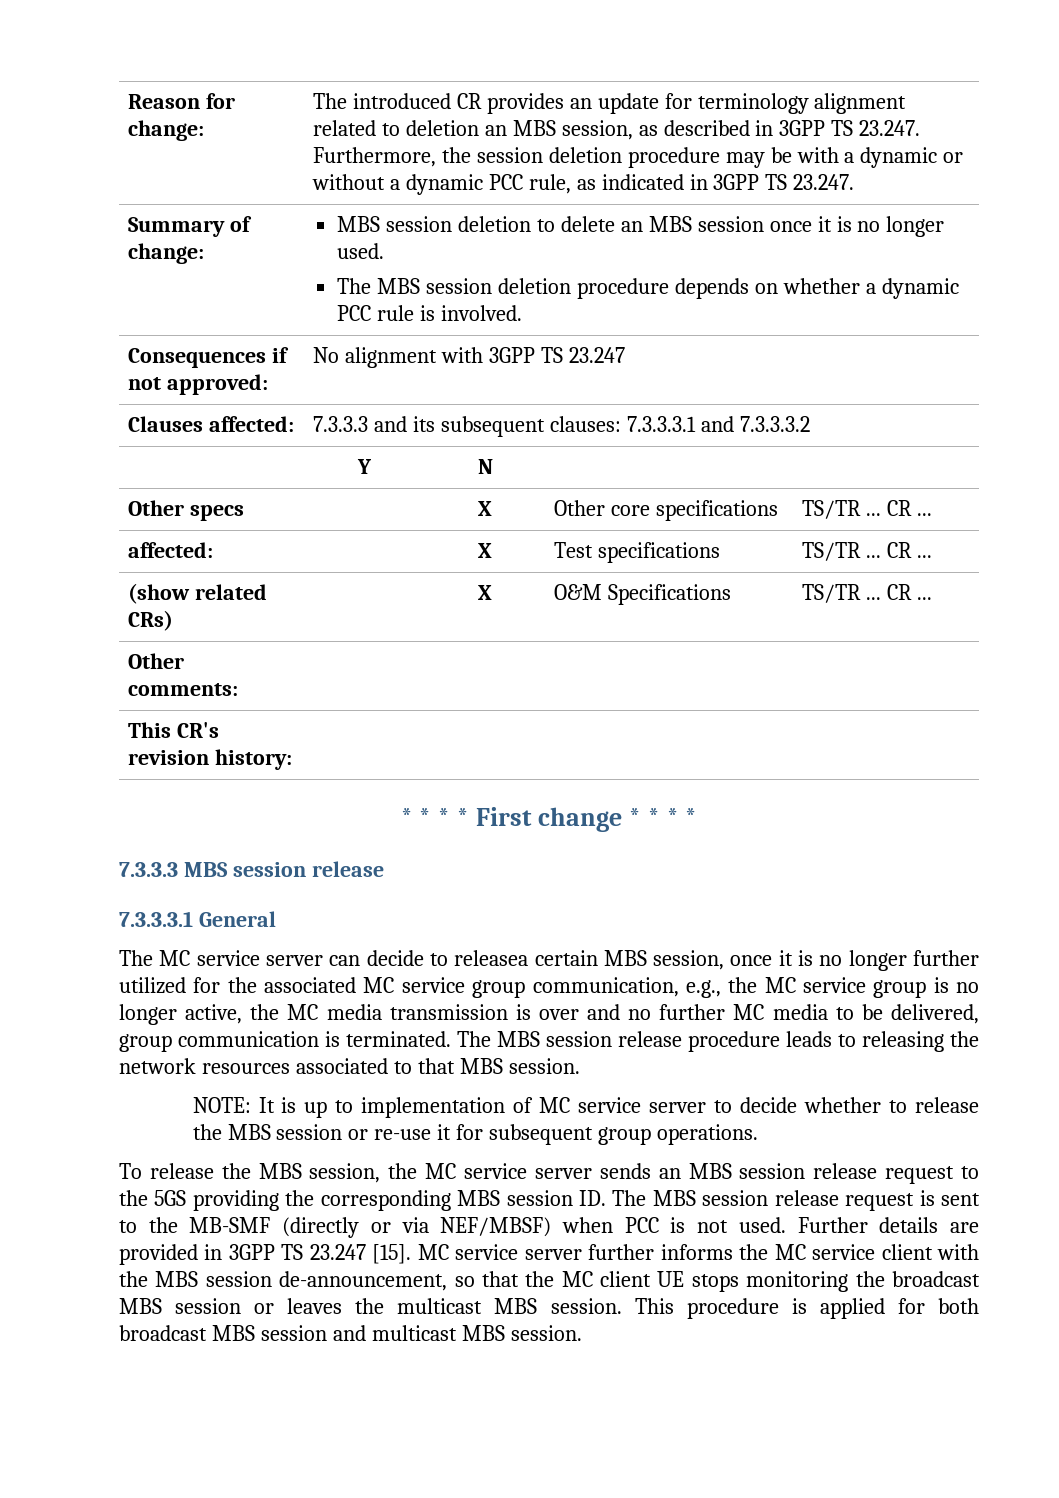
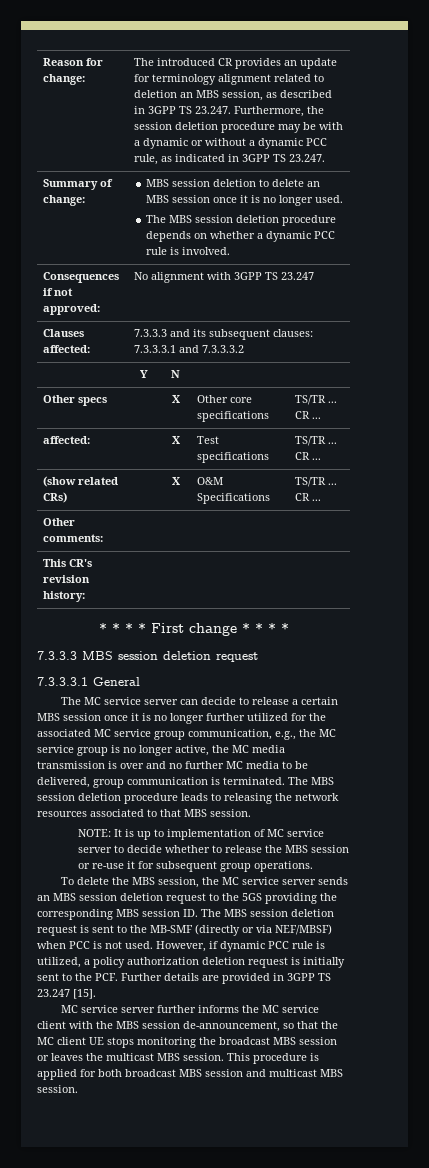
[311,861,384,877] release -> [163,651,258,662] deletion request
[454,950,529,966] releasea -> [251,697,298,705] release a
[653,950,725,970] session, -> [63,713,101,721] session
[618,1031,682,1047] release -> [78,793,121,801] deletion
[149,1163,214,1179] release -> [76,877,109,885] delete
[813,1163,878,1179] release -> [120,893,163,901] deletion
[774,1190,839,1206] release -> [291,909,334,917] deletion
(786, 1225) none -> [156,941,325,952] [37,957,345,968] [37,973,118,981] However, if dynamic PCC rule is utilized, a policy authorization deletion request is initially sent to the PCF.
(412, 1254) none -> (96, 994) //

